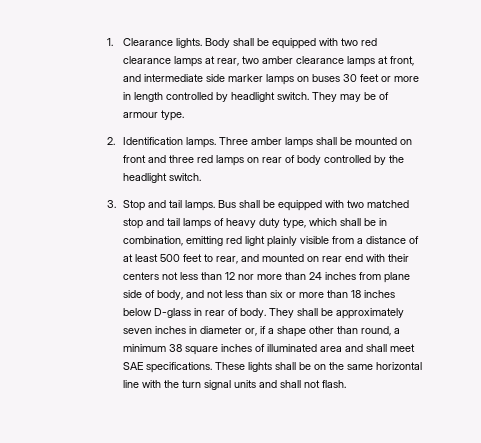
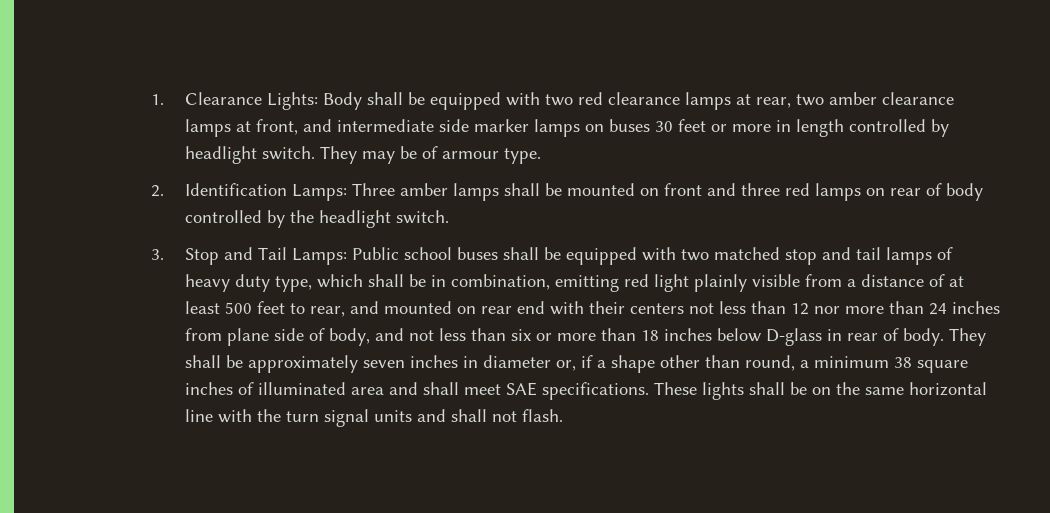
[175,38,202,48] lights. -> [266,92,318,110] Lights:
[185,137,216,148] lamps. -> [291,184,347,201] Lamps:
[168,200,236,211] tail lamps. Bus -> [257,247,498,265] Tail Lamps: Public school buses

